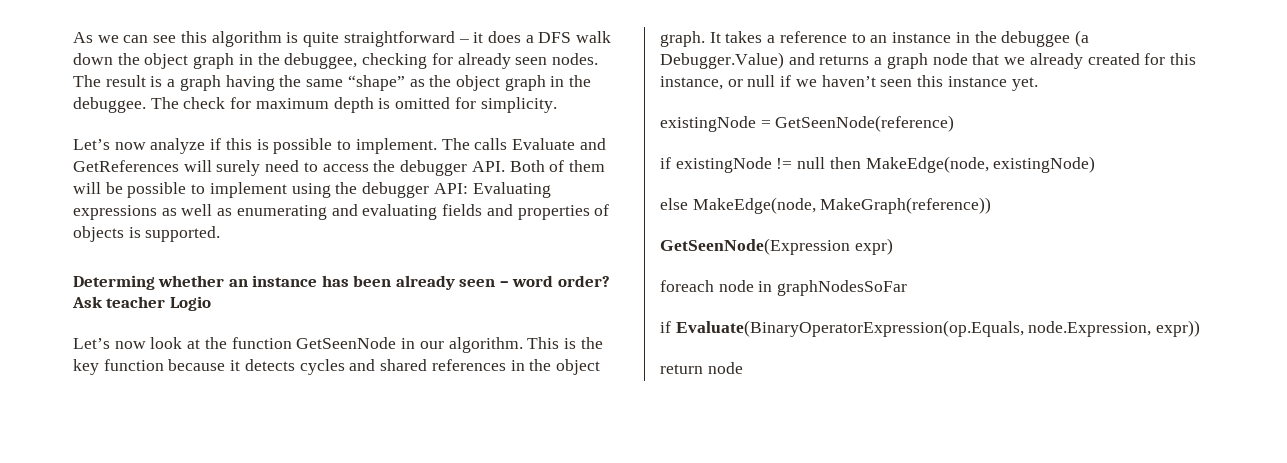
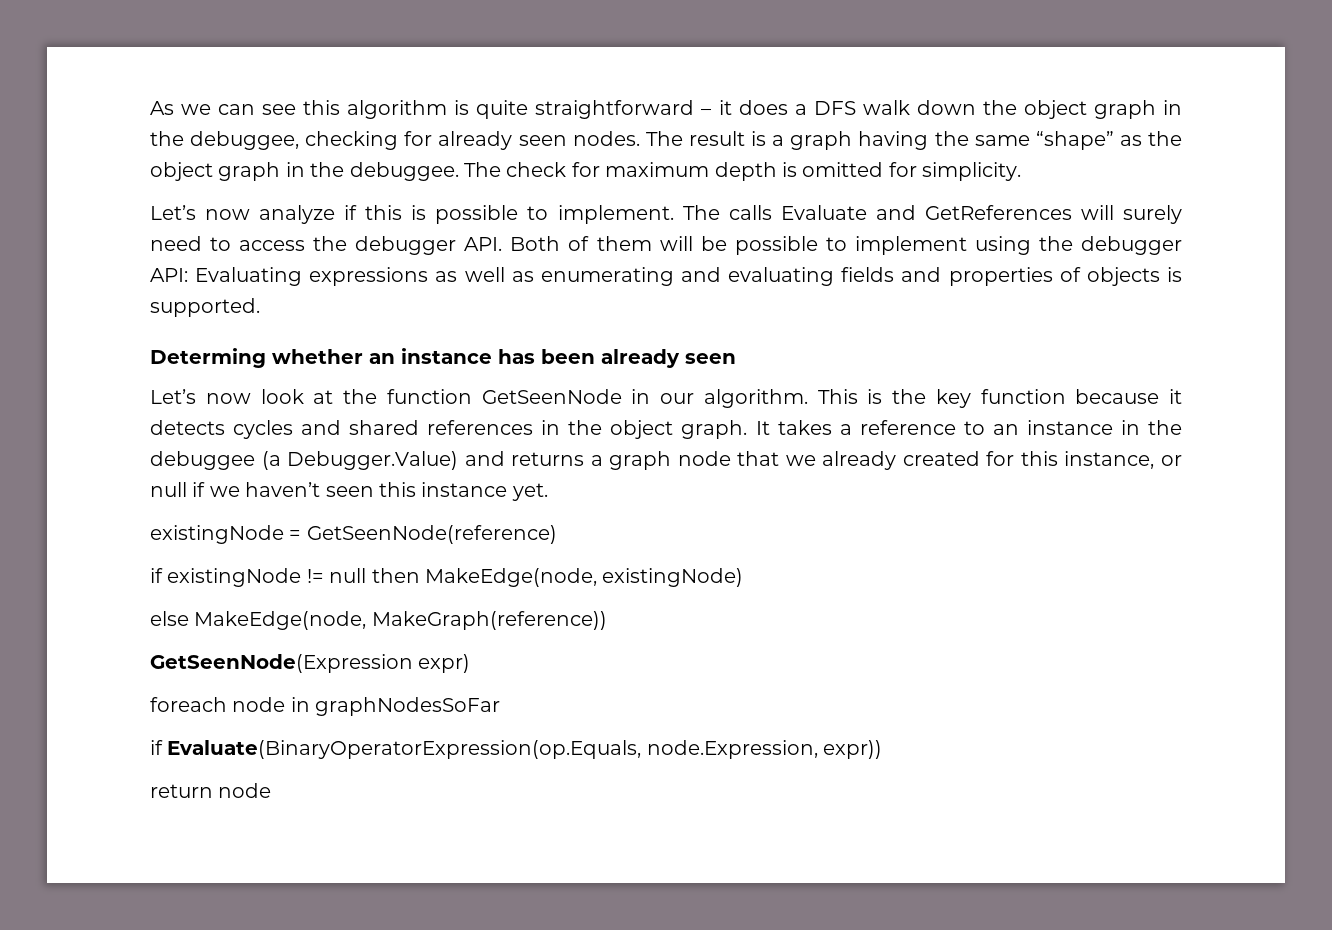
[499,275,610,287] [72,296,211,311] – word order? Ask teacher Logio -> (736, 358) none

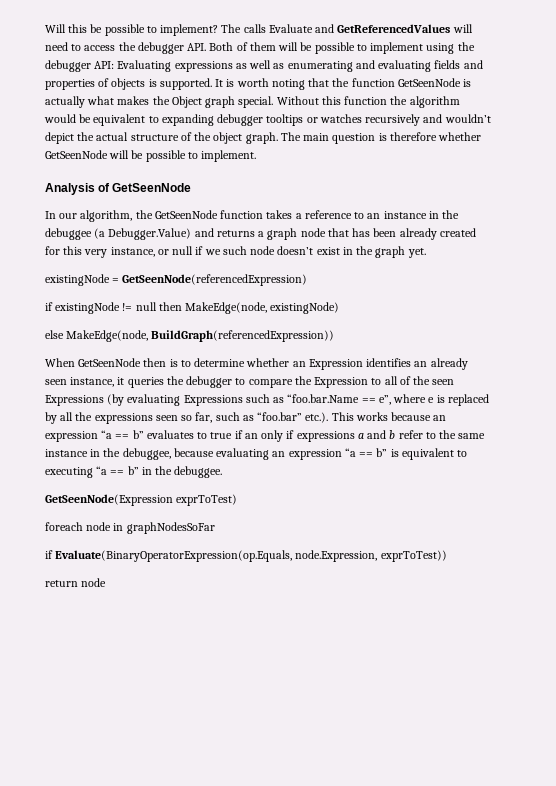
[150,100,1183,119] [150,131,1182,150] [150,162,1022,181] [150,205,674,224] As we can see this algorithm is quite straightforward – it does a DFS walk down the object graph in the debuggee, checking for already seen nodes. The result is a graph having the same “shape” as the object graph in the debuggee. The check for maximum depth is omitted for simplicity. // Let’s now analyze if this is possible to implement. -> [45,24,219,36] Will this be possible to implement?
[924,205,1183,224] GetReferences will surely -> [337,24,473,33] GetReferencedValues will
[150,348,736,368] [150,389,1182,408] [150,420,770,439] // Determing whether an instance has been already seen // Let’s now look at the function GetSeenNode in our algorithm. This is the key function because it detects cycles and shared references in the object graph. It -> [215,78,472,90] [45,96,460,108] [44,114,491,126] [45,132,482,144] [45,150,257,162] [45,183,192,195] [45,210,264,222] It is worth noting that the function GetSeenNode is actually what makes the Object graph special. Without this function the algorithm would be equivalent to expanding debugger tooltips or watches recursively and wouldn’t depict the actual structure of the object graph. The main question is therefore whether GetSeenNode will be possible to implement. // Analysis of GetSeenNode // In our algorithm, the GetSeenNode function
[785,455,816,466] we -> [352,228,397,237] has been
(1058, 458) none -> [84,249,108,258] very
[245,482,508,497] haven’t seen this instance -> [222,246,406,258] such node doesn’t exist in the graph
[306,525,557,544] GetSeenNode(reference) -> [122,274,308,286] GetSeenNode(referencedExpression)
[371,611,607,630] MakeGraph(reference)) -> [151,330,335,342] [45,358,468,370] [45,376,455,388] [45,394,489,406] [45,412,447,424] [45,430,486,442] [45,448,468,460] [45,466,223,478] BuildGraph(referencedExpression)) // When GetSeenNode then is to determine whether an Expression identifies an already seen instance, it queries the debugger to compare the Expression to all of the seen Expressions (by evaluating Expressions such as “foo.bar.Name == e”, where e is replaced by all the expressions seen so far, such as “foo.bar” etc.). This works because an expression “a == b” evaluates to true if an only if expressions a and b refer to the same instance in the debuggee, because evaluating an expression “a == b” is equivalent to executing “a == b” in the debuggee.
[418,654,471,673] expr) -> [176,494,238,506] exprToTest)
[823,740,883,759] expr)) -> [380,550,447,562] exprToTest))

